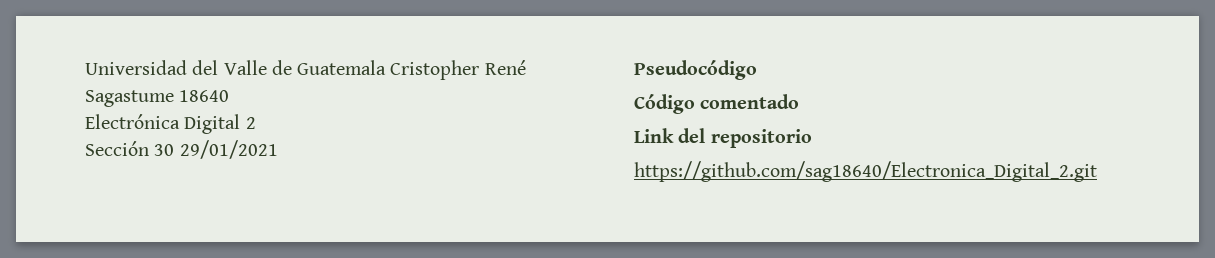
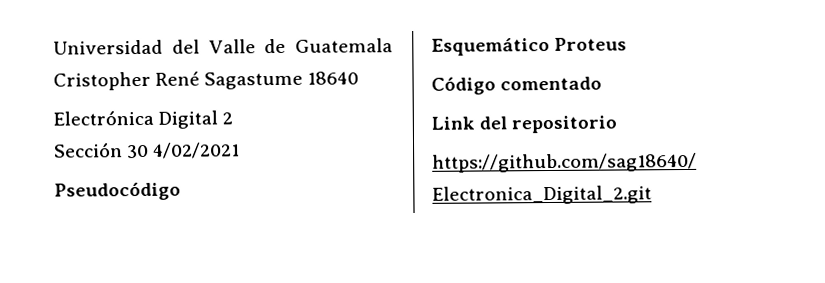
[179,140,278,159] 29/01/2021 -> [153,142,241,159] 4/02/2021
(757, 70) none -> [431,36,628,56] // Esquemático Proteus

